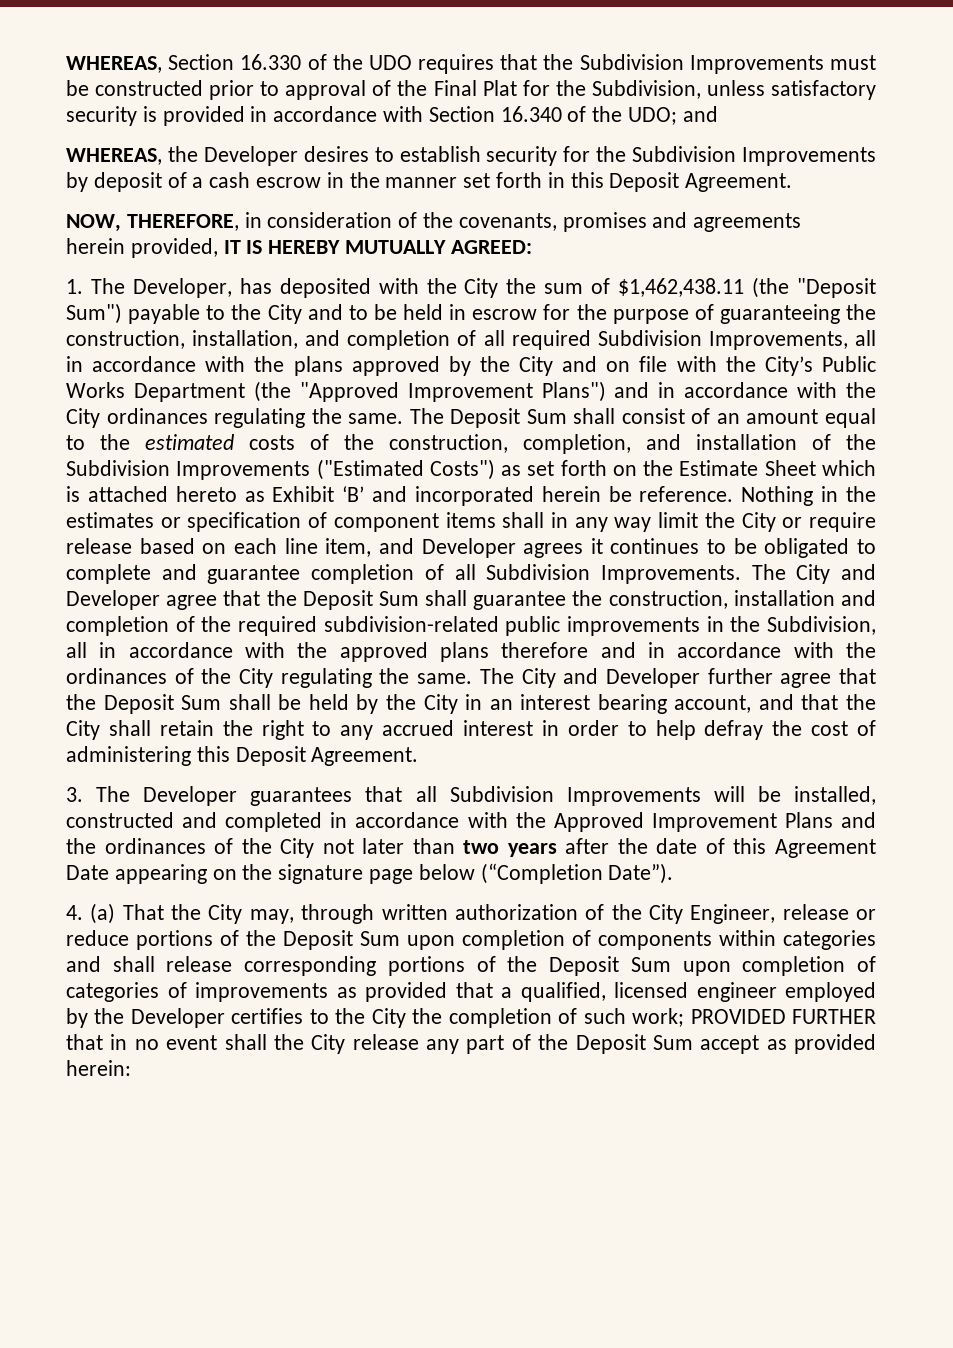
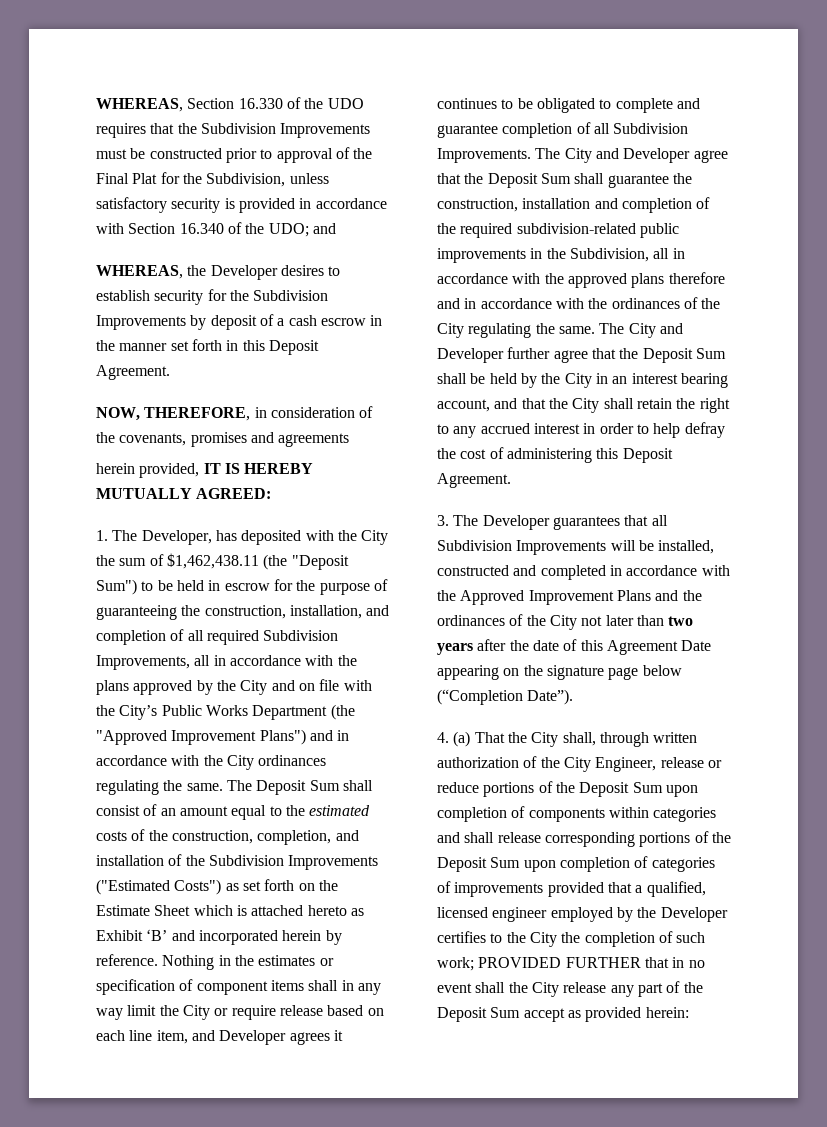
[128,304,343,324] payable to the City and -> (137, 587) none
[608,486,632,502] be -> [325,930,342,945] by
[249,909,294,924] may, -> [562,732,596,746] shall,
[336,987,357,998] as -> (544, 889) none

